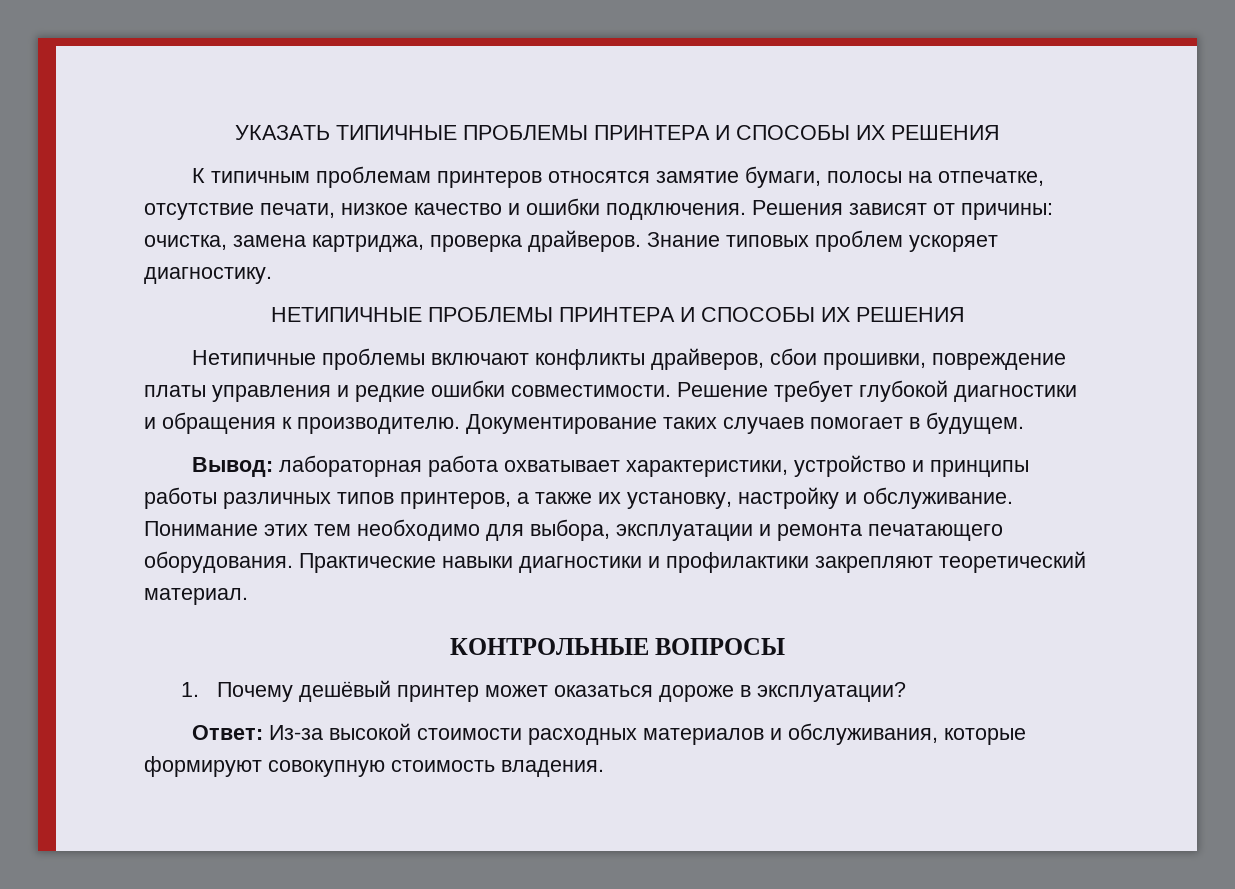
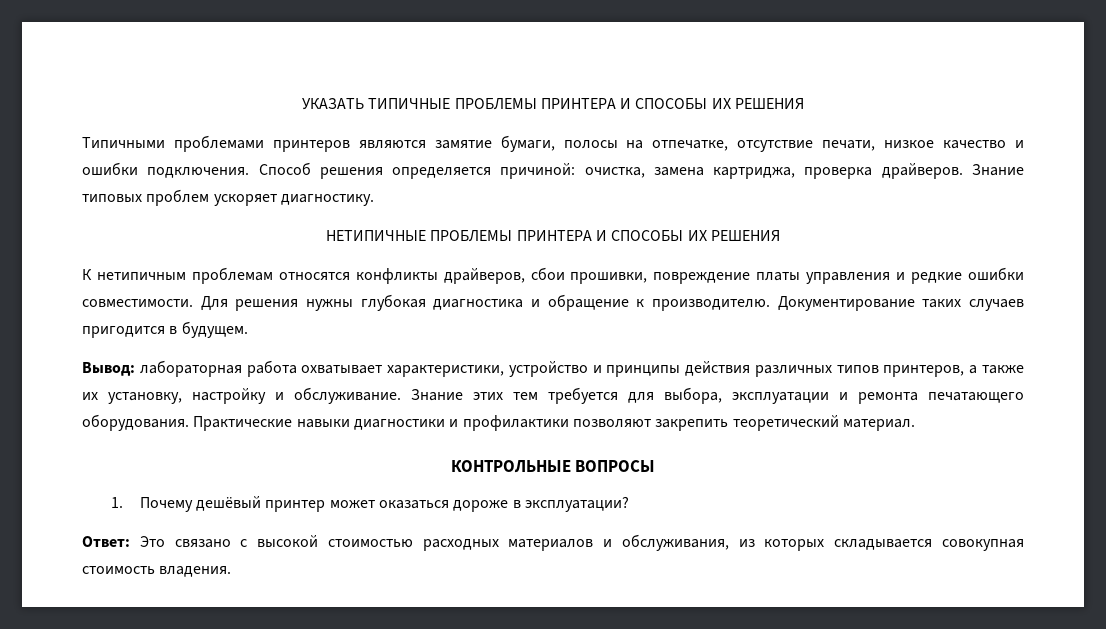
[191,166,650,188] К типичным проблемам принтеров относятся -> [82,135,426,152] Типичными проблемами принтеров являются
[752,200,1053,220] Решения зависят от причины: -> [258,162,576,179] Способ решения определяется причиной:
[191,348,529,370] Нетипичные проблемы включают -> [82,267,350,284] К нетипичным проблемам относятся
[677,380,1077,402] [144,412,276,434] Решение требует глубокой диагностики и обращения -> [200,294,629,311] Для решения нужны глубокая диагностика и обращение
[810,417,903,429] помогает -> [82,326,165,338] пригодится
[144,487,217,509] работы -> [685,361,751,376] действия
[144,521,258,536] Понимание -> [411,389,463,401] Знание
[357,519,480,541] необходимо -> [548,387,618,404] требуется
[815,556,933,573] закрепляют -> [572,419,729,431] позволяют закрепить
[268,723,1026,745] [144,756,385,777] Из-за высокой стоимости расходных материалов и обслуживания, которые формируют совокупную -> [139,534,1024,551] Это связано с высокой стоимостью расходных материалов и обслуживания, из которых складывается совокупная

